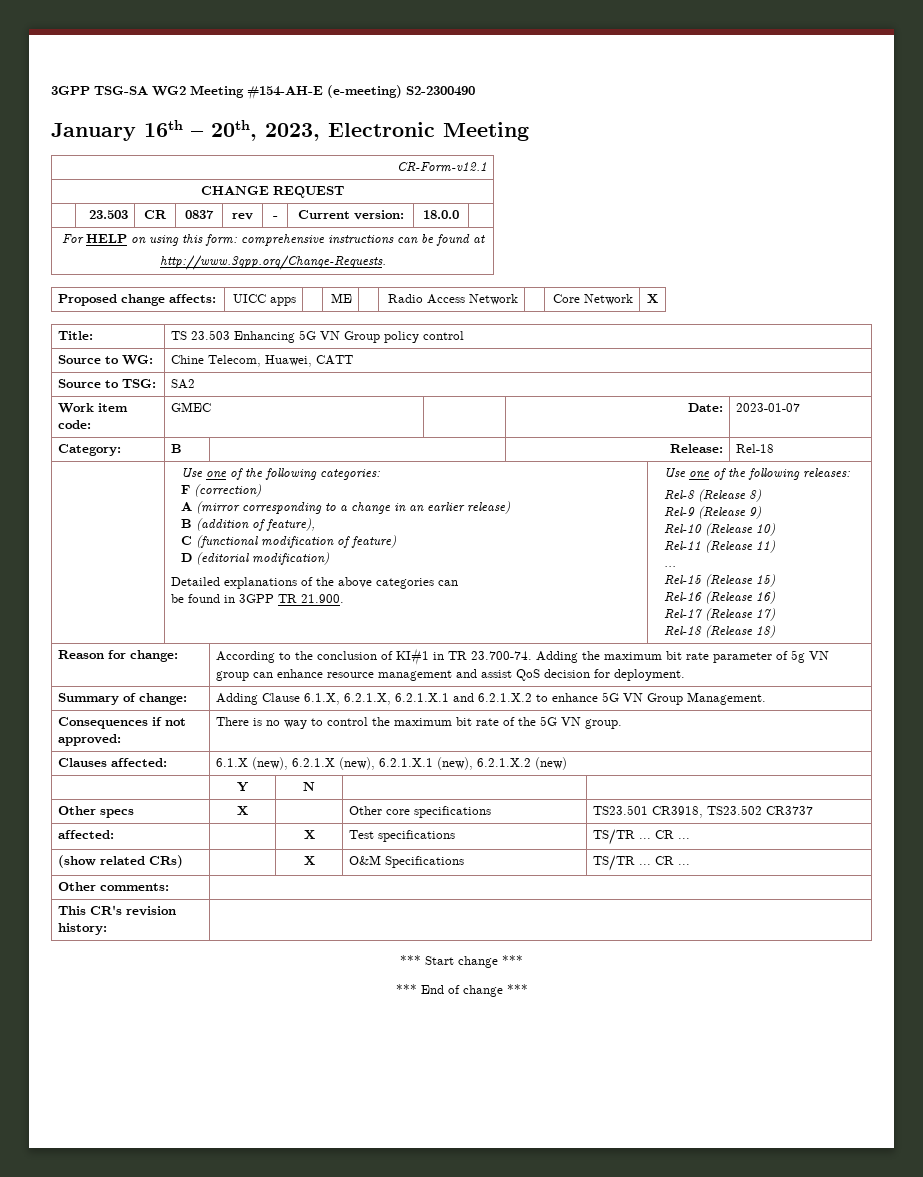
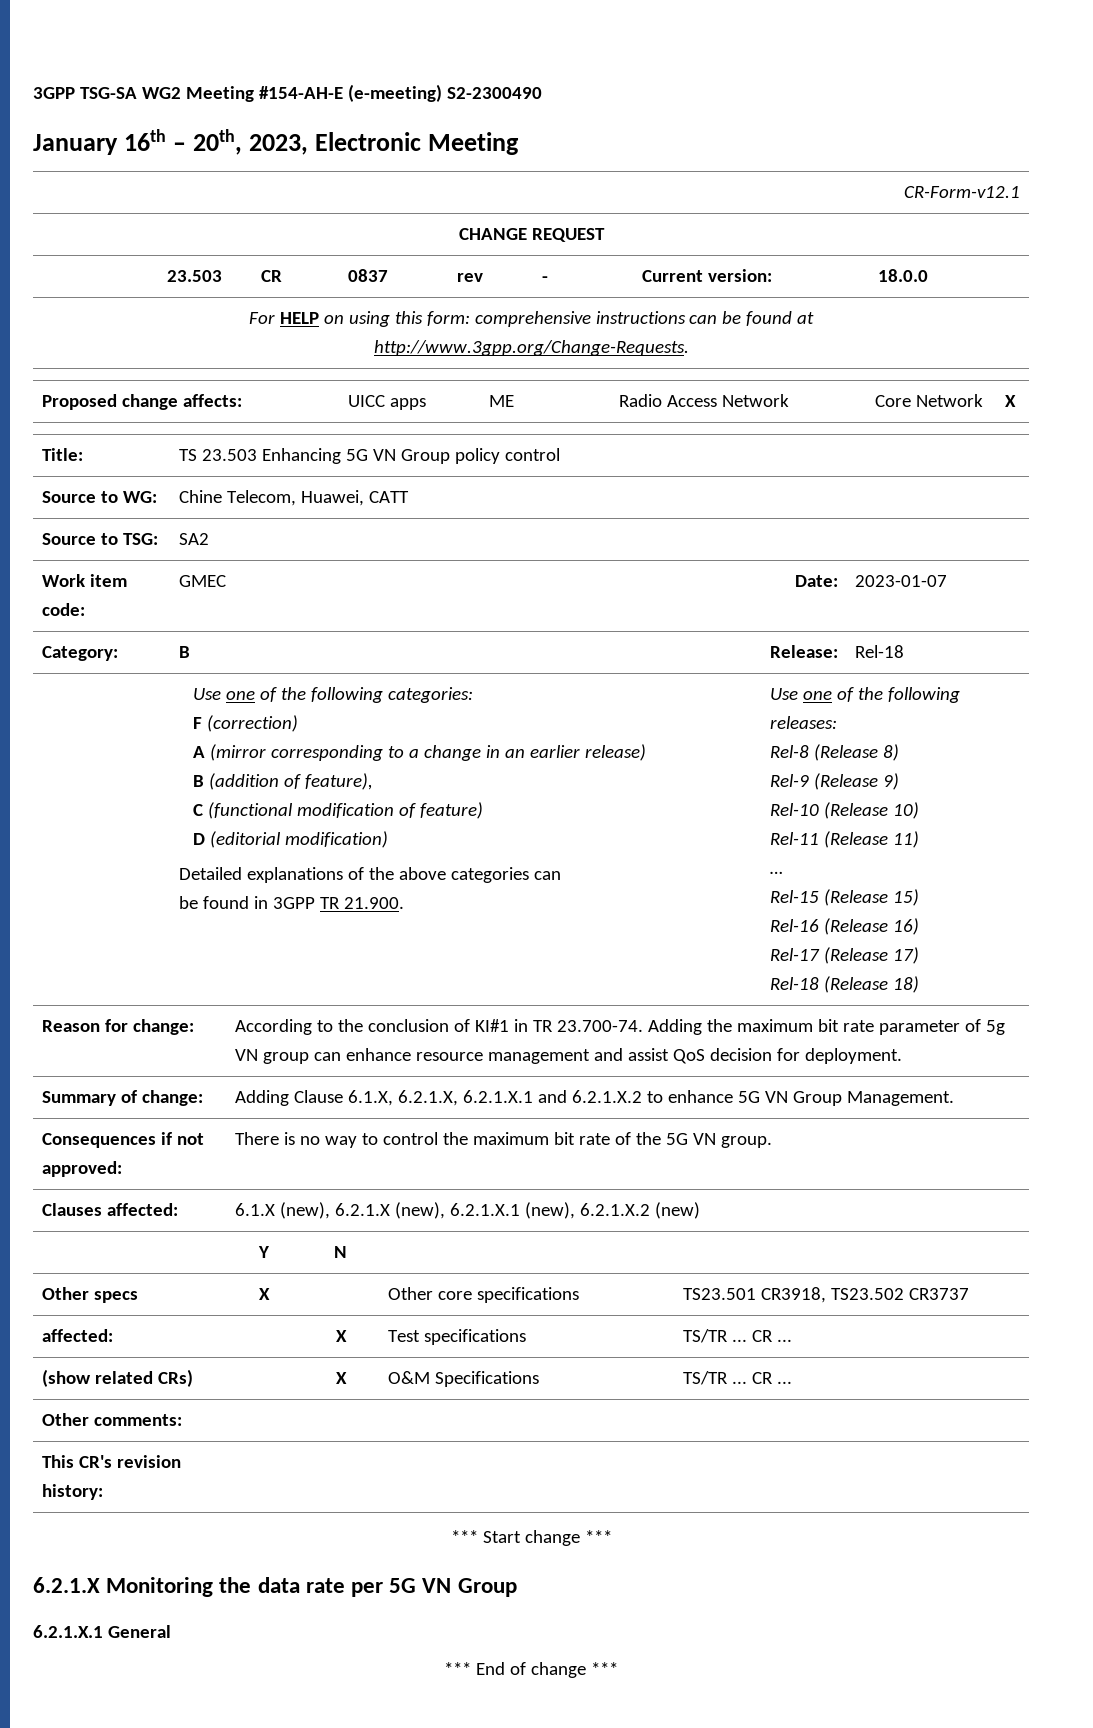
(523, 960) none -> [33,1577,517,1597] [33,1625,171,1638] // 6.2.1.X Monitoring the data rate per 5G VN Group // 6.2.1.X.1 General

